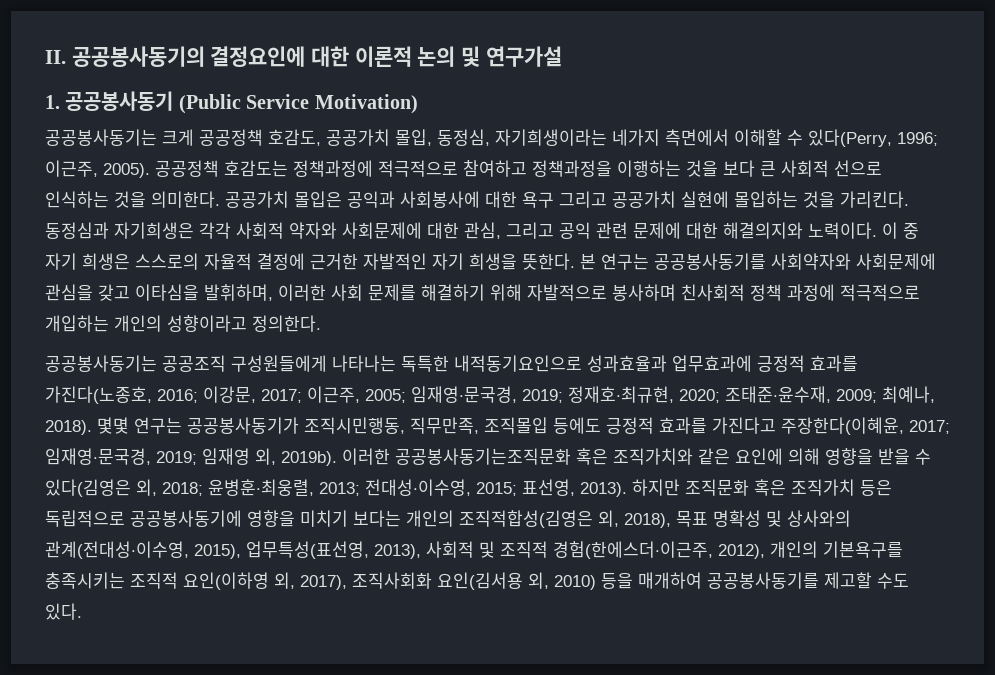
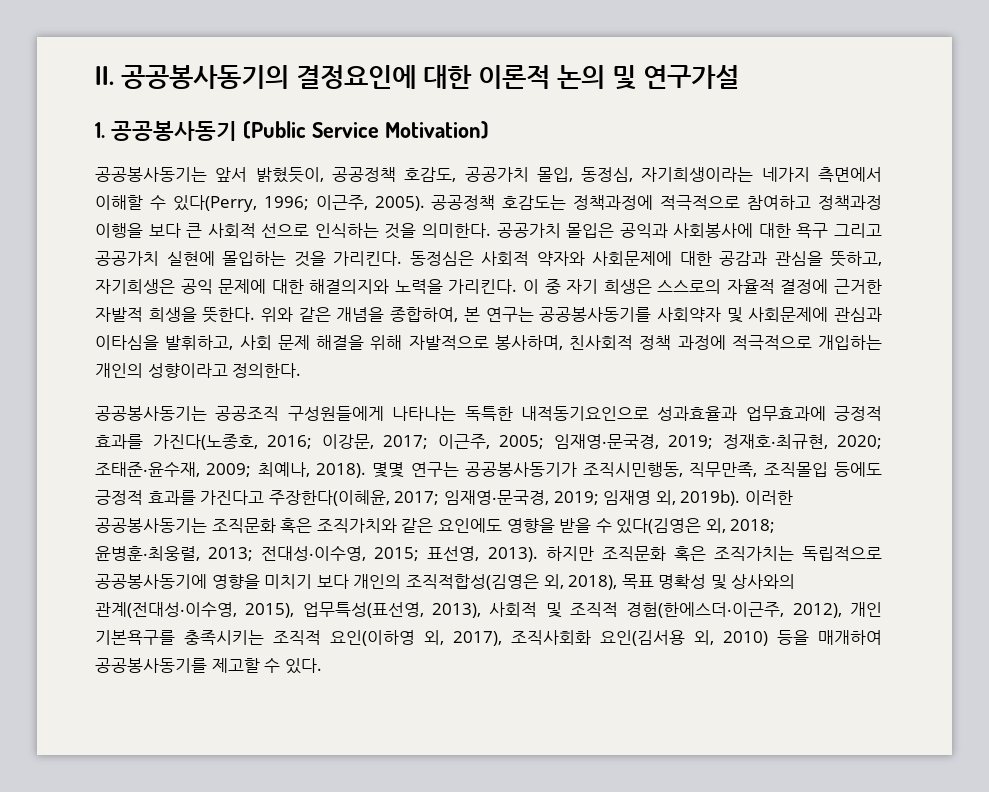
[162,129,194,146] 크게 -> [215,167,324,183] 앞서 밝혔듯이,
[532,160,718,177] 정책과정을 이행하는 것을 -> [818,195,882,210] [95,223,143,238] 정책과정 이행을
[45,222,231,239] 동정심과 자기희생은 각각 -> [409,251,474,266] 동정심은
[464,222,628,239] 관심, 그리고 공익 관련 -> [719,251,882,267] [95,279,213,294] 공감과 관심을 뜻하고, 자기희생은 공익
[808,222,877,239] 노력이다. -> [394,279,518,294] 노력을 가리킨다.
[363,253,936,270] [45,284,485,301] 자발적인 자기 희생을 뜻한다. 본 연구는 공공봉사동기를 사회약자와 사회문제에 관심을 갖고 이타심을 발휘하며, 이러한 사회 문제를 해결하기 -> [95,307,882,323] [95,335,364,350] 자발적 희생을 뜻한다. 위와 같은 개념을 종합하여, 본 연구는 공공봉사동기를 사회약자 및 사회문제에 관심과 이타심을 발휘하고, 사회 문제 해결을
[612,284,676,301] 봉사하며 -> [494,335,563,350] 봉사하며,
[395,448,571,465] 공공봉사동기는조직문화 -> [95,518,276,533] 공공봉사동기는 조직문화
[735,448,820,465] 요인에 의해 -> [437,518,502,533] 요인에도
[791,479,892,496] 조직가치 등은 -> [713,546,794,561] 조직가치는
[353,510,401,527] 보다는 -> [316,574,349,589] 보다
[770,541,818,558] 개인의 -> [850,602,882,617] 개인
[877,573,909,589] 수도 -> [264,658,281,673] 수

